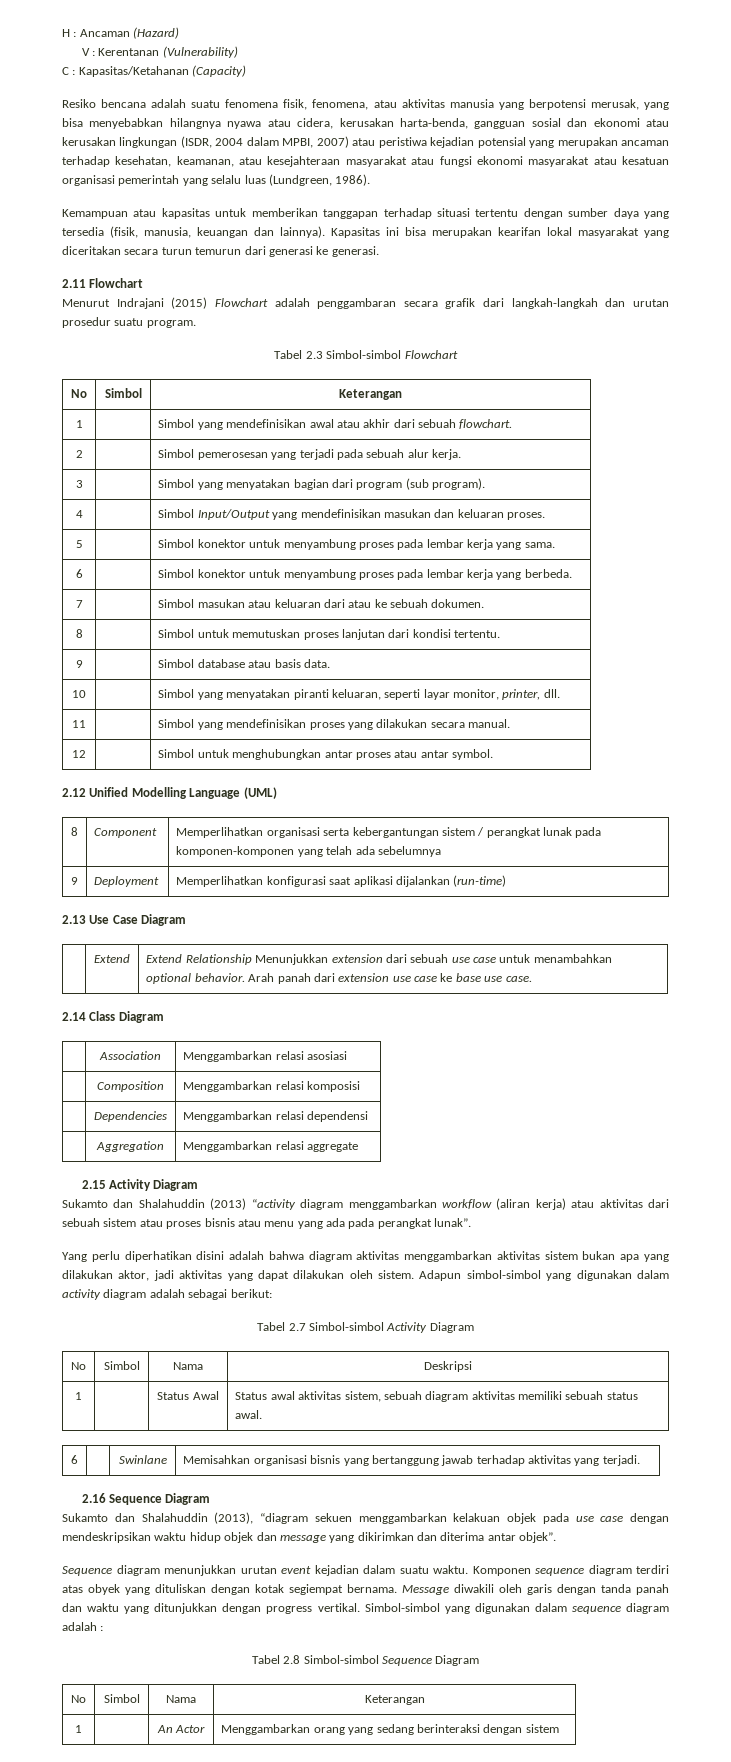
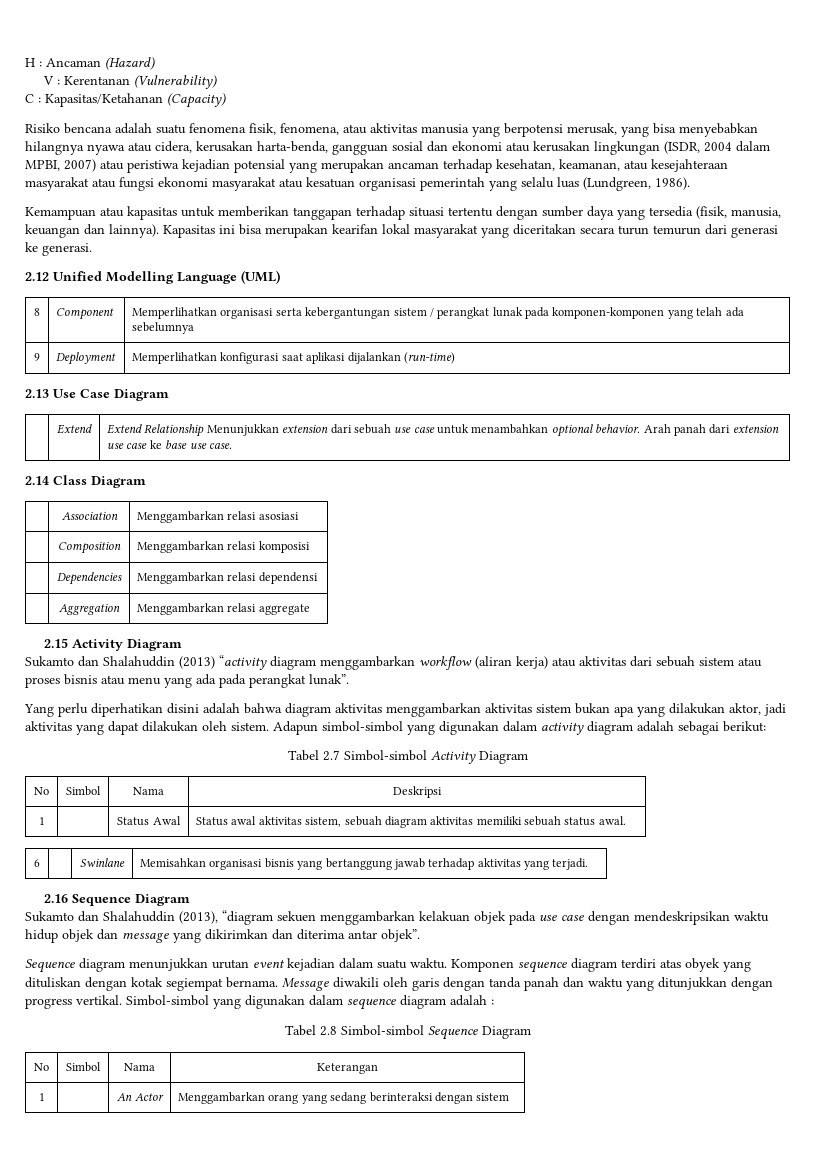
[62,99,96,108] Resiko -> [25,123,60,133] Risiko
[62,278,144,288] [62,297,669,309] [62,317,196,328] [274,350,458,359] [71,389,87,398] [104,388,142,398] [339,389,402,400] [75,420,83,428] [158,419,513,430] [75,450,83,458] [158,449,462,460] [75,480,83,488] [158,478,486,490] [75,510,83,518] [158,509,546,520] [75,540,83,548] [158,539,555,550] [75,569,83,578] [158,569,572,580] [75,600,83,608] [158,599,485,608] [75,629,83,638] [158,629,501,640] [75,660,83,668] [158,659,330,668] [72,690,86,698] [158,689,560,700] [72,720,86,728] [158,719,511,730] [72,750,86,758] [158,749,494,760] // 2.11 Flowchart // Menurut Indrajani (2015) Flowchart adalah penggambaran secara grafik dari langkah-langkah dan urutan prosedur suatu program. // Tabel 2.3 Simbol-simbol Flowchart // No | Simbol | Keterangan // 1 | | Simbol yang mendefinisikan awal atau akhir dari sebuah flowchart. // 2 | | Simbol pemerosesan yang terjadi pada sebuah alur kerja. // 3 | | Simbol yang menyatakan bagian dari program (sub program). // 4 | | Simbol Input/Output yang mendefinisikan masukan dan keluaran proses. // 5 | | Simbol konektor untuk menyambung proses pada lembar kerja yang sama. // 6 | | Simbol konektor untuk menyambung proses pada lembar kerja yang berbeda. // 7 | | Simbol masukan atau keluaran dari atau ke sebuah dokumen. // 8 | | Simbol untuk memutuskan proses lanjutan dari kondisi tertentu. // 9 | | Simbol database atau basis data. // 10 | | Simbol yang menyatakan piranti keluaran, seperti layar monitor, printer, dll. // 11 | | Simbol yang mendefinisikan proses yang dilakukan secara manual. // 12 | | Simbol untuk menghubungkan antar proses atau antar symbol. -> (92, 249) none

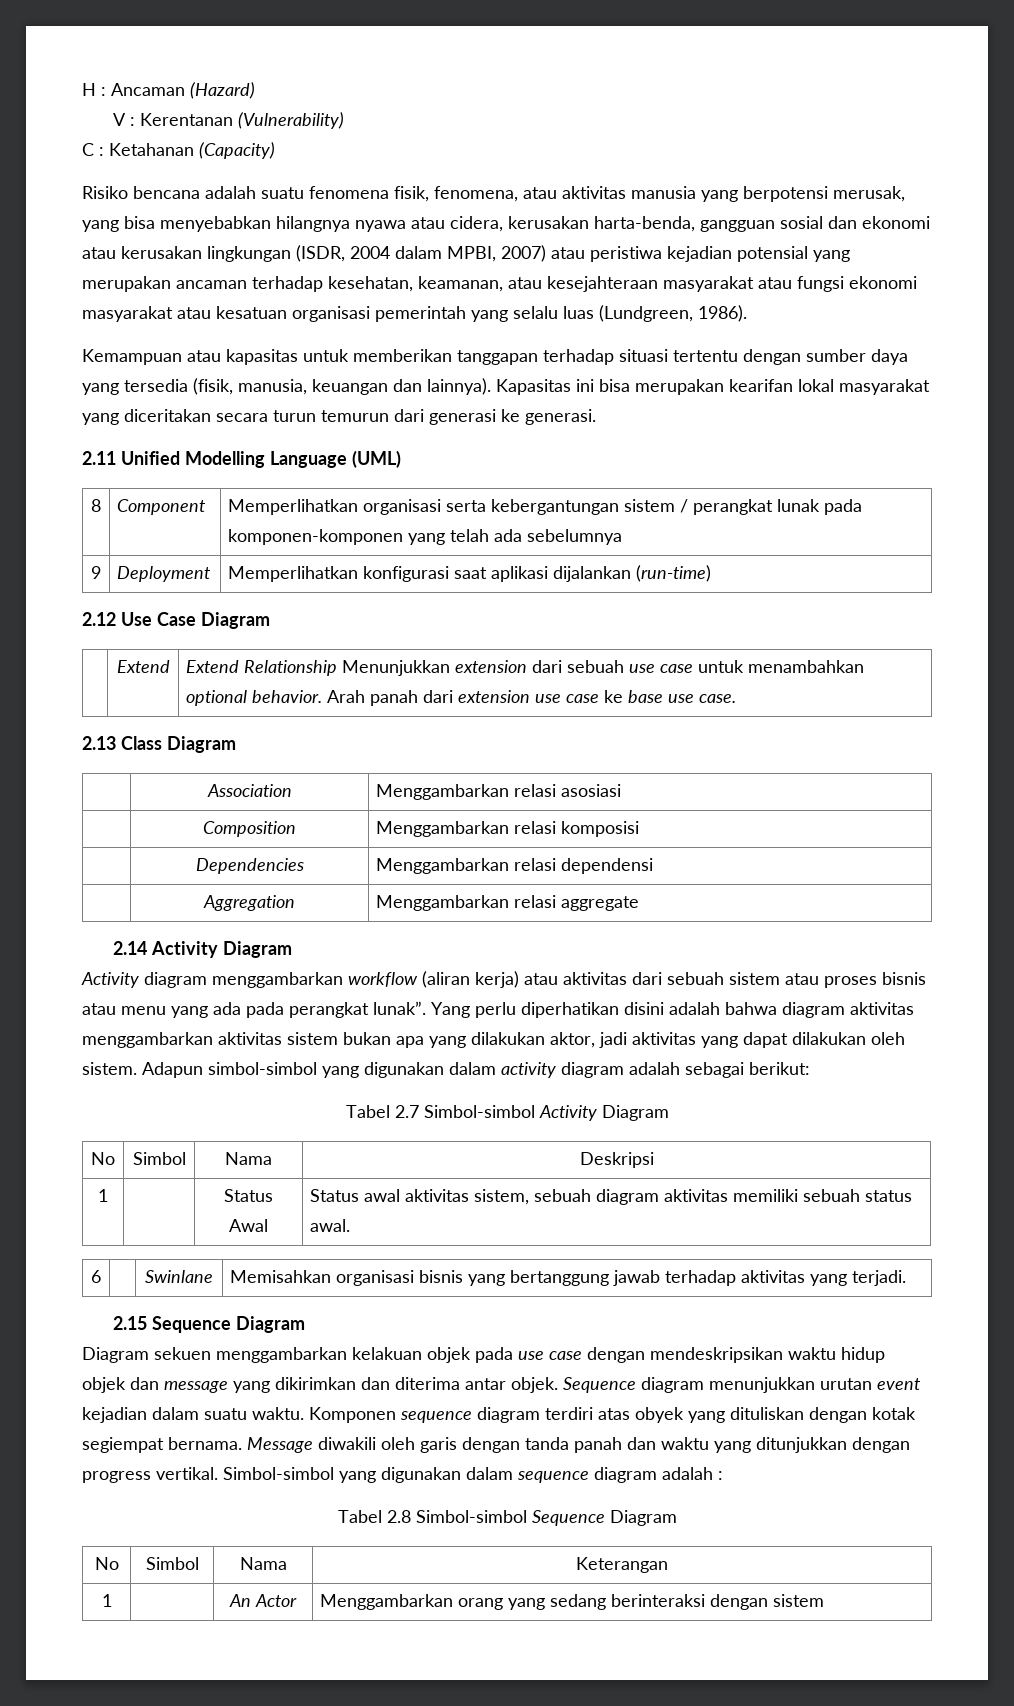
[45,93,163,107] Kapasitas/Ketahanan -> [109,143,194,156] Ketahanan
[25,272,49,281] 2.12 -> [82,451,116,465] 2.11
[25,389,49,398] 2.13 -> [82,612,116,626] 2.12
[25,476,49,485] 2.14 -> [82,736,116,750] 2.13
[43,638,182,651] [25,655,267,670] 2.15 Activity Diagram // Sukamto dan Shalahuddin (2013) “activity -> [112,941,292,958] [81,972,139,988] 2.14 Activity Diagram // Activity
(349, 679) // -> (426, 1008) none
[43,894,190,906] [25,910,273,925] 2.16 Sequence Diagram // Sukamto dan Shalahuddin (2013), “diagram -> [112,1316,305,1333] [82,1347,149,1363] 2.15 Sequence Diagram // Diagram
[381,929,420,942] objek”. // -> [511,1377,558,1393] objek.

